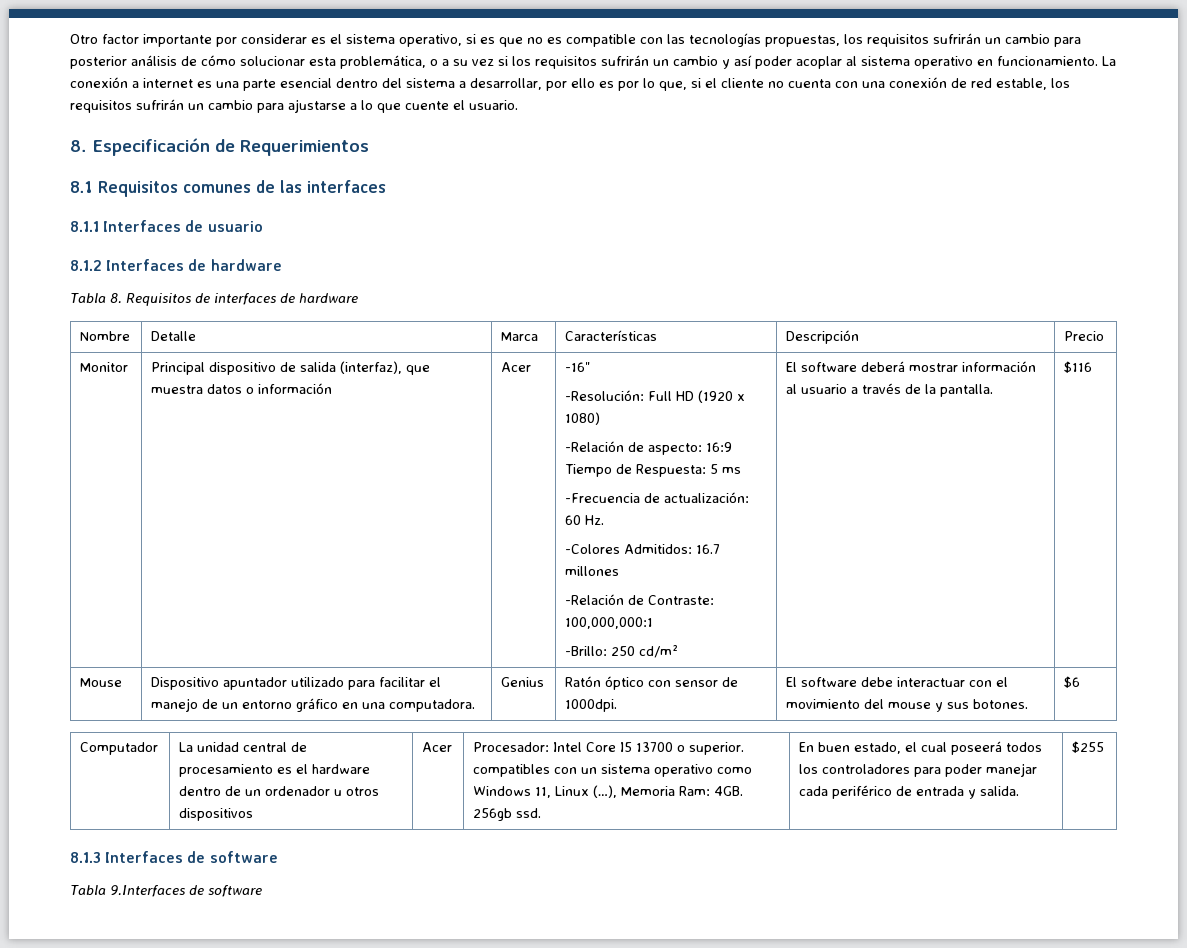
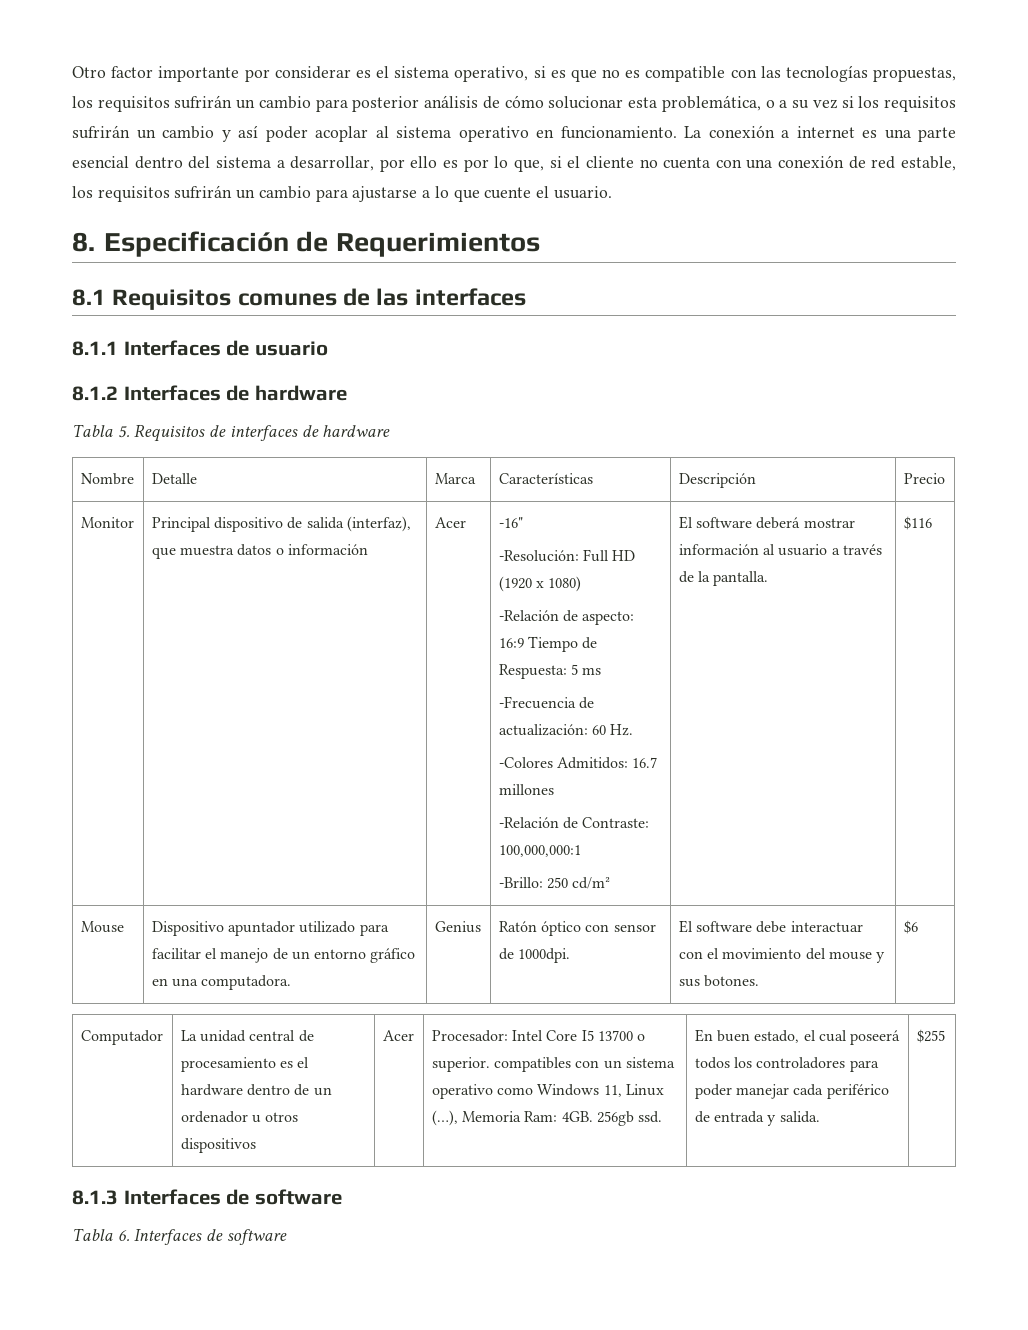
[109,293,122,304] 8. -> [117,426,130,438] 5.
[109,885,185,897] 9.Interfaces -> [117,1229,203,1245] 6. Interfaces

